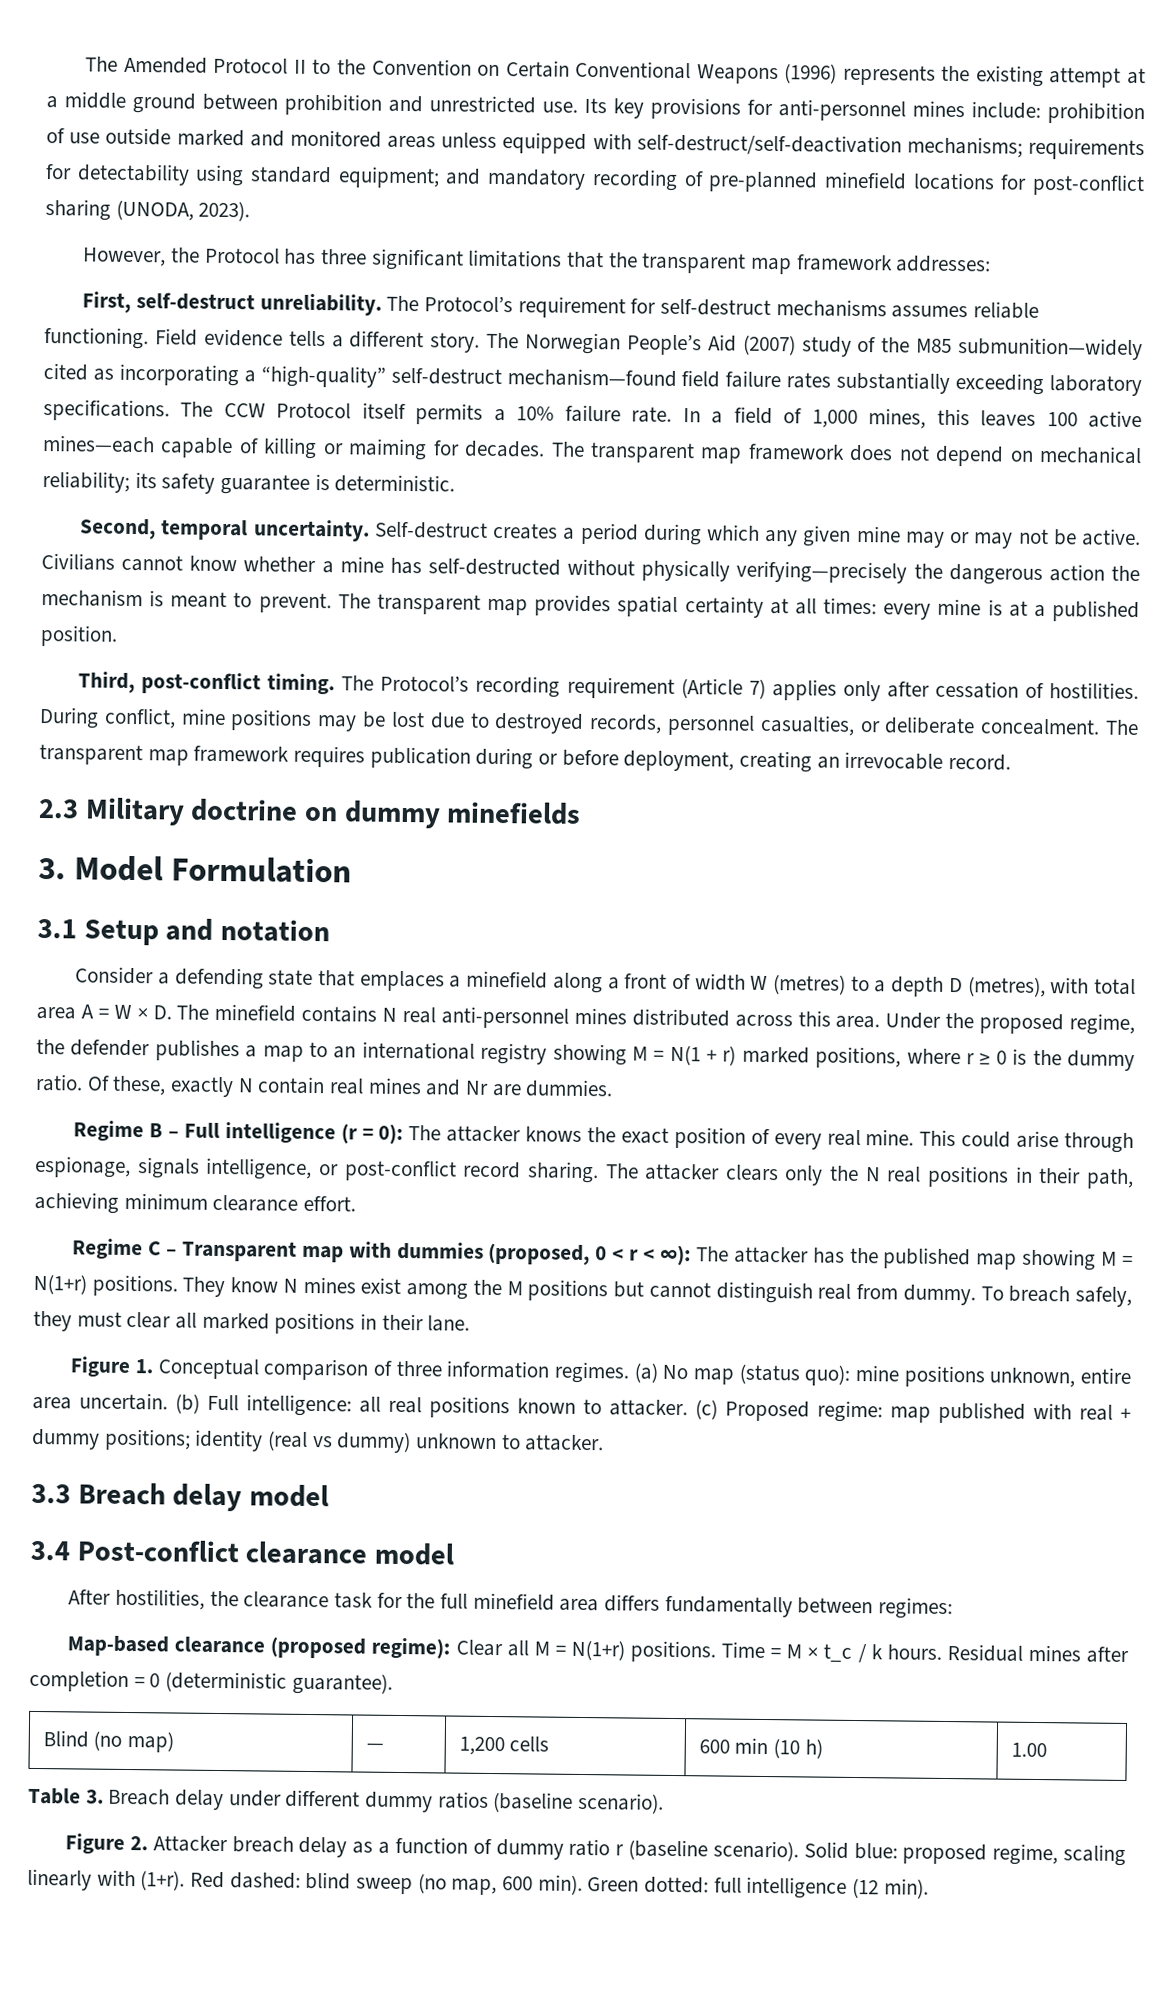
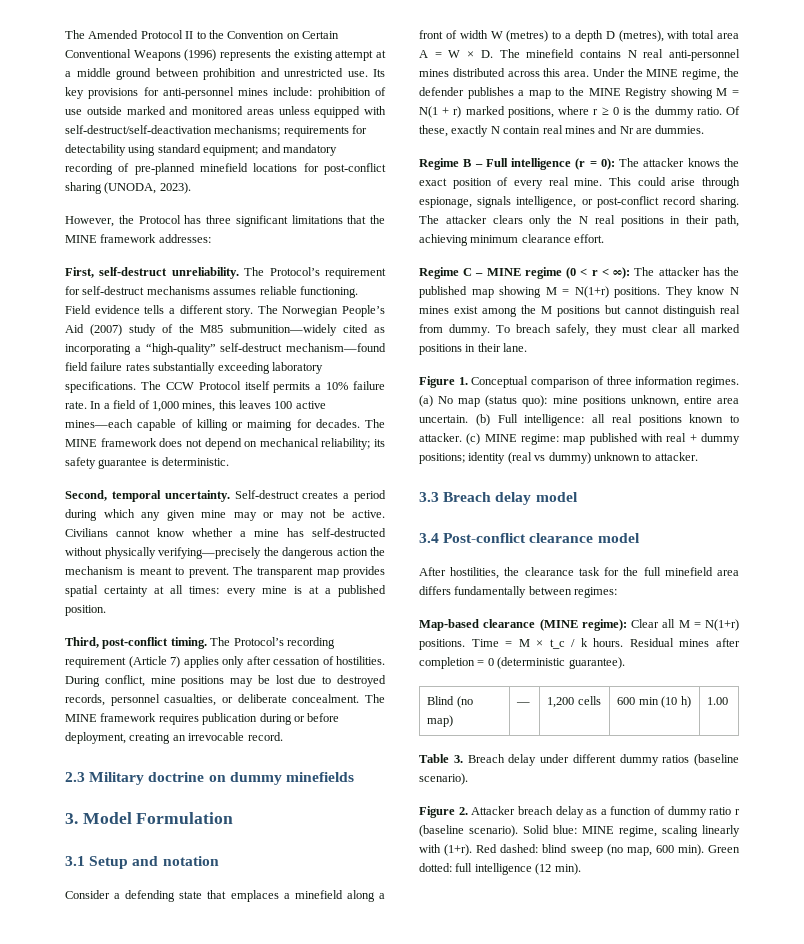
[641,252,792,275] transparent map -> [65,235,97,243] MINE
[589,442,743,464] transparent map -> [65,439,97,447] MINE
[39,743,189,766] transparent map -> [65,714,97,722] MINE
[979,1013,1065,1035] proposed -> [646,69,679,77] MINE
[333,1041,548,1065] an international registry -> [569,87,668,99] the MINE Registry
[181,1240,608,1266] Transparent map with dummies (proposed, 0 -> [486,267,577,279] MINE regime (0
[725,1400,810,1422] Proposed -> [484,434,517,442] MINE
[270,1636,367,1659] (proposed -> [539,619,578,631] (MINE
[902,1843,988,1865] proposed -> [582,826,614,834] MINE

